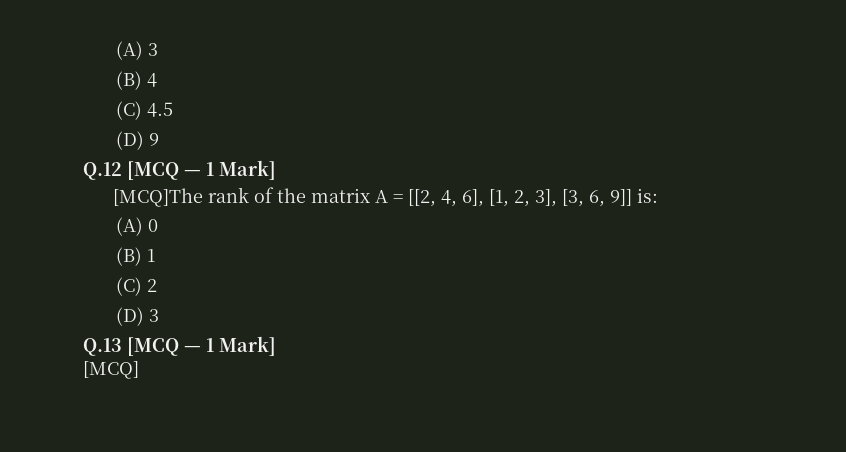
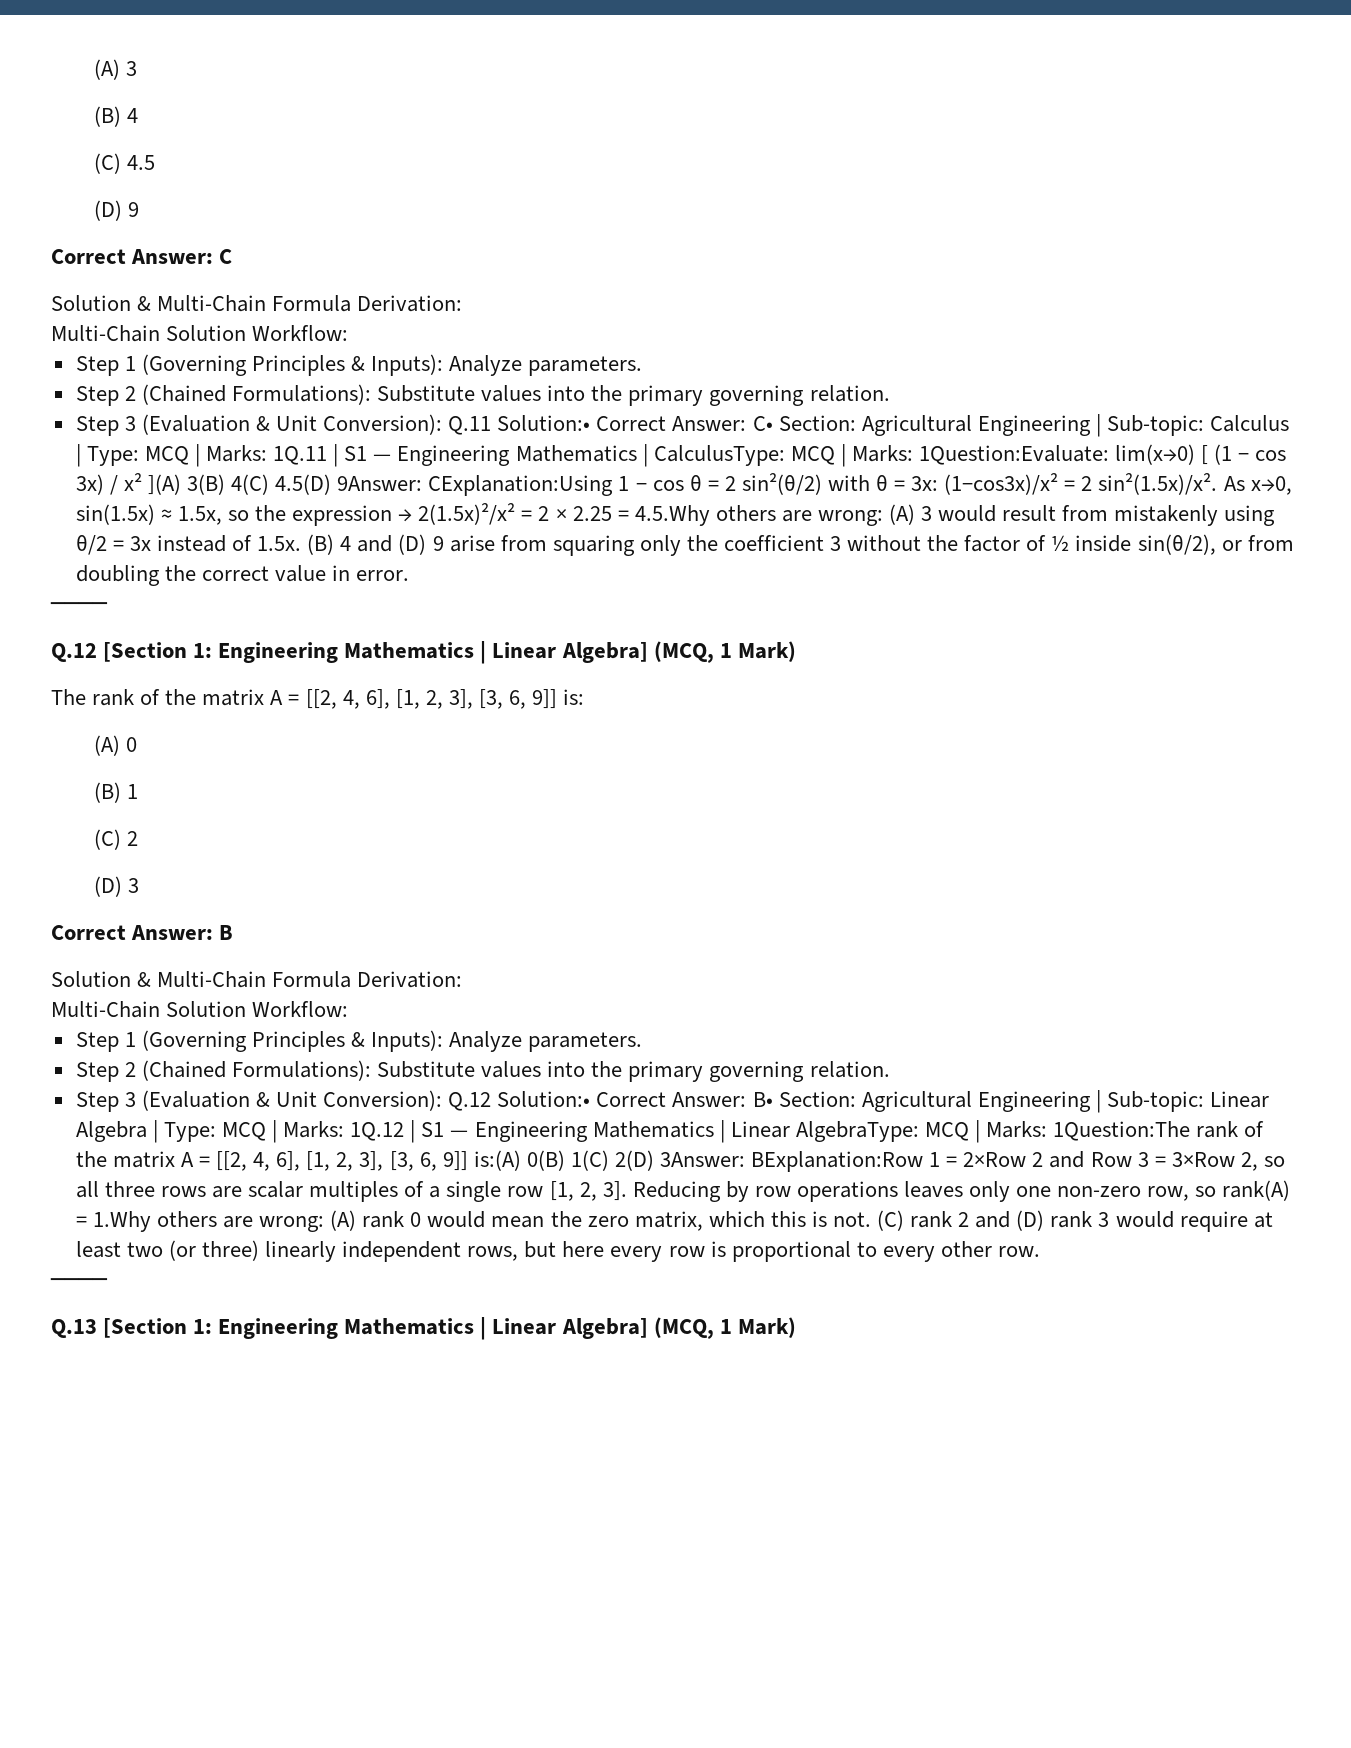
[83,160,276,180] [112,188,203,207] Q.12 [MCQ — 1 Mark] // [MCQ]The -> [51,249,233,264] [51,295,463,312] [51,325,349,342] [75,354,643,376] [75,384,890,406] [75,414,1289,437] [75,444,1287,467] [75,473,1292,496] [75,503,1276,526] [75,534,1294,556] [75,565,410,586] [50,602,108,611] [51,641,796,664] [51,689,86,705] Correct Answer: C // Solution & Multi-Chain Formula Derivation: // Multi-Chain Solution Workflow: // Step 1 (Governing Principles & Inputs): Analyze parameters. // Step 2 (Chained Formulations): Substitute values into the primary governing relation. // Step 3 (Evaluation & Unit Conversion): Q.11 Solution:• Correct Answer: C• Section: Agricultural Engineering | Sub-topic: Calculus | Type: MCQ | Marks: 1Q.11 | S1 — Engineering Mathematics | CalculusType: MCQ | Marks: 1Question:Evaluate: lim(x→0) [ (1 − cos 3x) / x² ](A) 3(B) 4(C) 4.5(D) 9Answer: CExplanation:Using 1 − cos θ = 2 sin²(θ/2) with θ = 3x: (1−cos3x)/x² = 2 sin²(1.5x)/x². As x→0, sin(1.5x) ≈ 1.5x, so the expression → 2(1.5x)²/x² = 2 × 2.25 = 4.5.Why others are wrong: (A) 3 would result from mistakenly using θ/2 = 3x instead of 1.5x. (B) 4 and (D) 9 arise from squaring only the coefficient 3 without the factor of ½ inside sin(θ/2), or from doubling the correct value in error. // ──── // Q.12 [Section 1: Engineering Mathematics | Linear Algebra] (MCQ, 1 Mark) // The
[83,336,276,356] [83,361,139,379] Q.13 [MCQ — 1 Mark] // [MCQ] -> [51,925,234,940] [51,971,463,988] [51,1001,349,1018] [75,1030,643,1052] [75,1060,890,1082] [75,1090,1269,1113] [75,1120,1265,1143] [75,1150,1285,1172] [75,1180,1291,1202] [75,1210,1273,1232] [75,1240,1040,1262] [50,1278,108,1287] [51,1317,796,1340] Correct Answer: B // Solution & Multi-Chain Formula Derivation: // Multi-Chain Solution Workflow: // Step 1 (Governing Principles & Inputs): Analyze parameters. // Step 2 (Chained Formulations): Substitute values into the primary governing relation. // Step 3 (Evaluation & Unit Conversion): Q.12 Solution:• Correct Answer: B• Section: Agricultural Engineering | Sub-topic: Linear Algebra | Type: MCQ | Marks: 1Q.12 | S1 — Engineering Mathematics | Linear AlgebraType: MCQ | Marks: 1Question:The rank of the matrix A = [[2, 4, 6], [1, 2, 3], [3, 6, 9]] is:(A) 0(B) 1(C) 2(D) 3Answer: BExplanation:Row 1 = 2×Row 2 and Row 3 = 3×Row 2, so all three rows are scalar multiples of a single row [1, 2, 3]. Reducing by row operations leaves only one non-zero row, so rank(A) = 1.Why others are wrong: (A) rank 0 would mean the zero matrix, which this is not. (C) rank 2 and (D) rank 3 would require at least two (or three) linearly independent rows, but here every row is proportional to every other row. // ──── // Q.13 [Section 1: Engineering Mathematics | Linear Algebra] (MCQ, 1 Mark)

